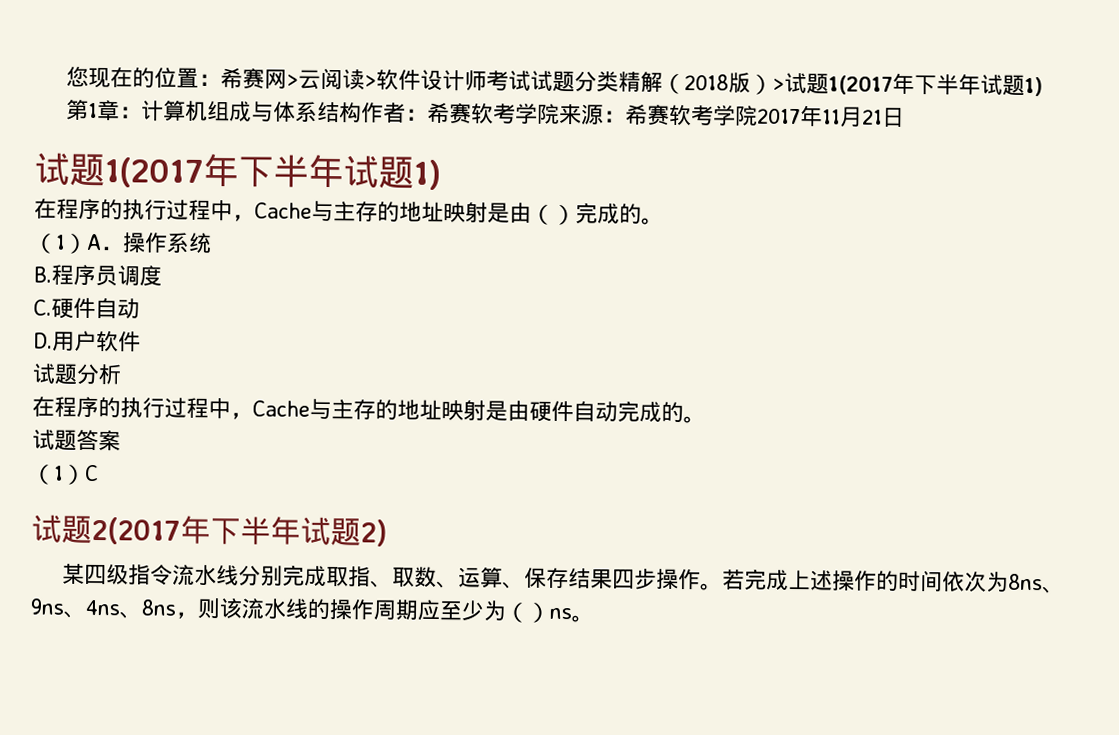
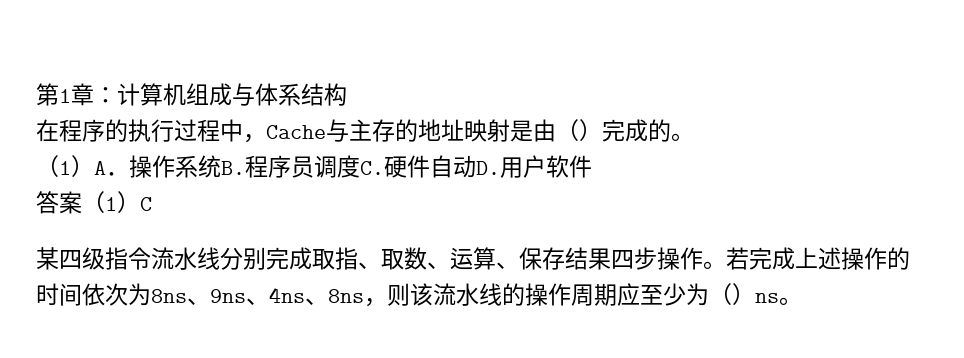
[65,65,1043,97] 您现在的位置：希赛网>云阅读>软件设计师考试试题分类精解（2018版）>试题1(2017年下半年试题1) // -> (36, 94) none
[360,102,905,128] [34,152,442,190] 作者：希赛软考学院来源：希赛软考学院2017年11月21日 // 试题1(2017年下半年试题1) -> (347, 94) none
(212, 243) // -> (221, 166) none
(162, 276) // -> (360, 166) none
(140, 308) // -> (476, 166) none
[32,363,122,385] [32,396,706,424] [32,429,77,451] 试题分析 // 在程序的执行过程中，Cache与主存的地址映射是由硬件自动完成的。 // 试题 -> (592, 166) none
(121, 441) // -> (82, 202) none
[31,514,388,547] // 试题2(2017年下半年试题2) -> (152, 204) none

